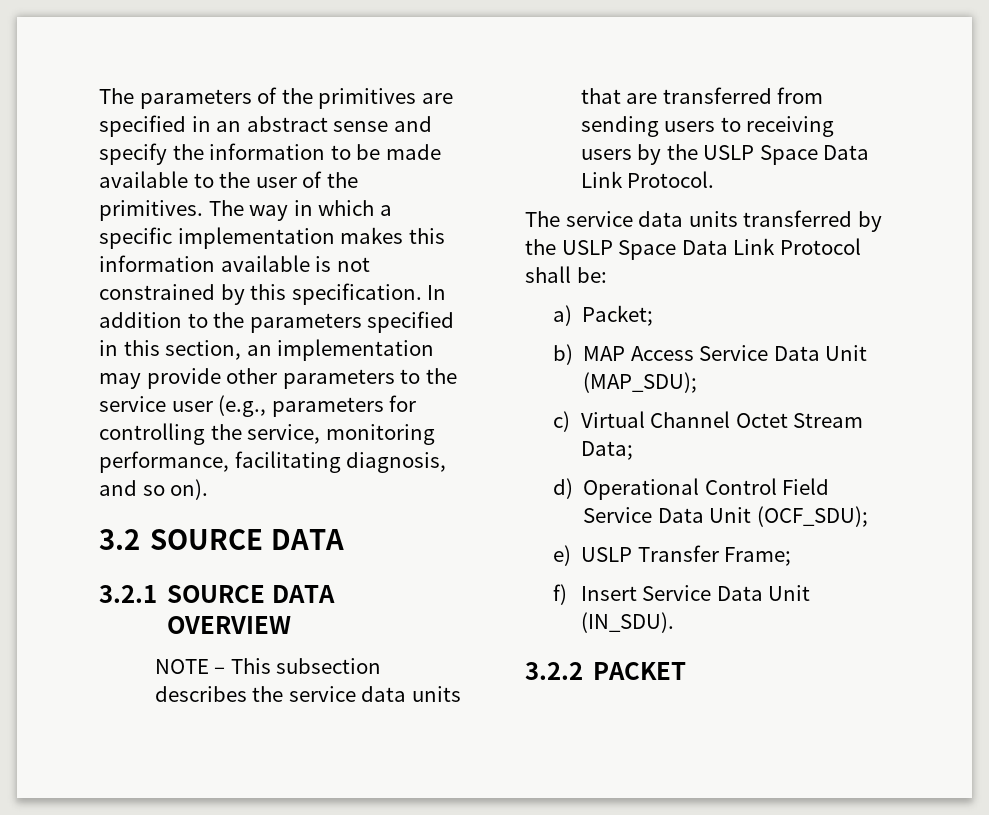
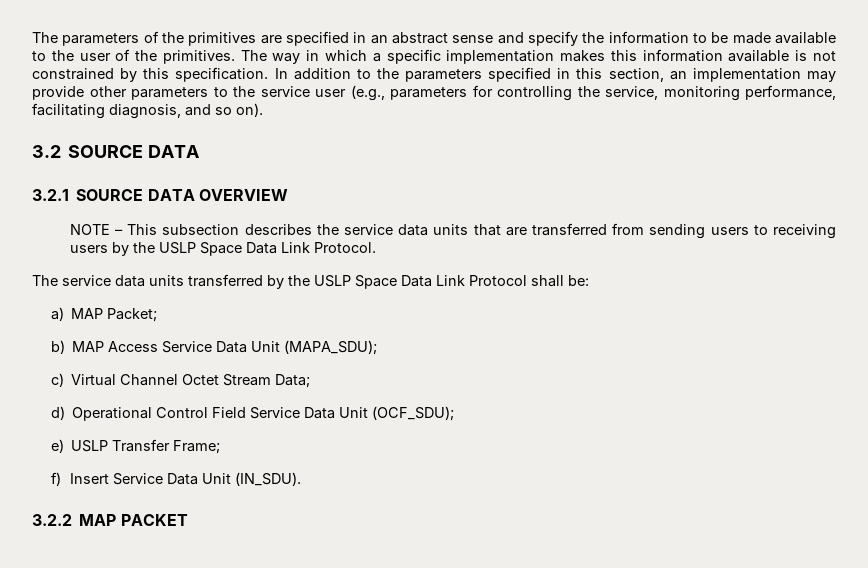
(572, 315) none -> [71,308,104,319] MAP
[583,372,698,393] (MAP_SDU); -> [284,340,378,355] (MAPA_SDU);
(583, 671) none -> [79,514,117,526] MAP

